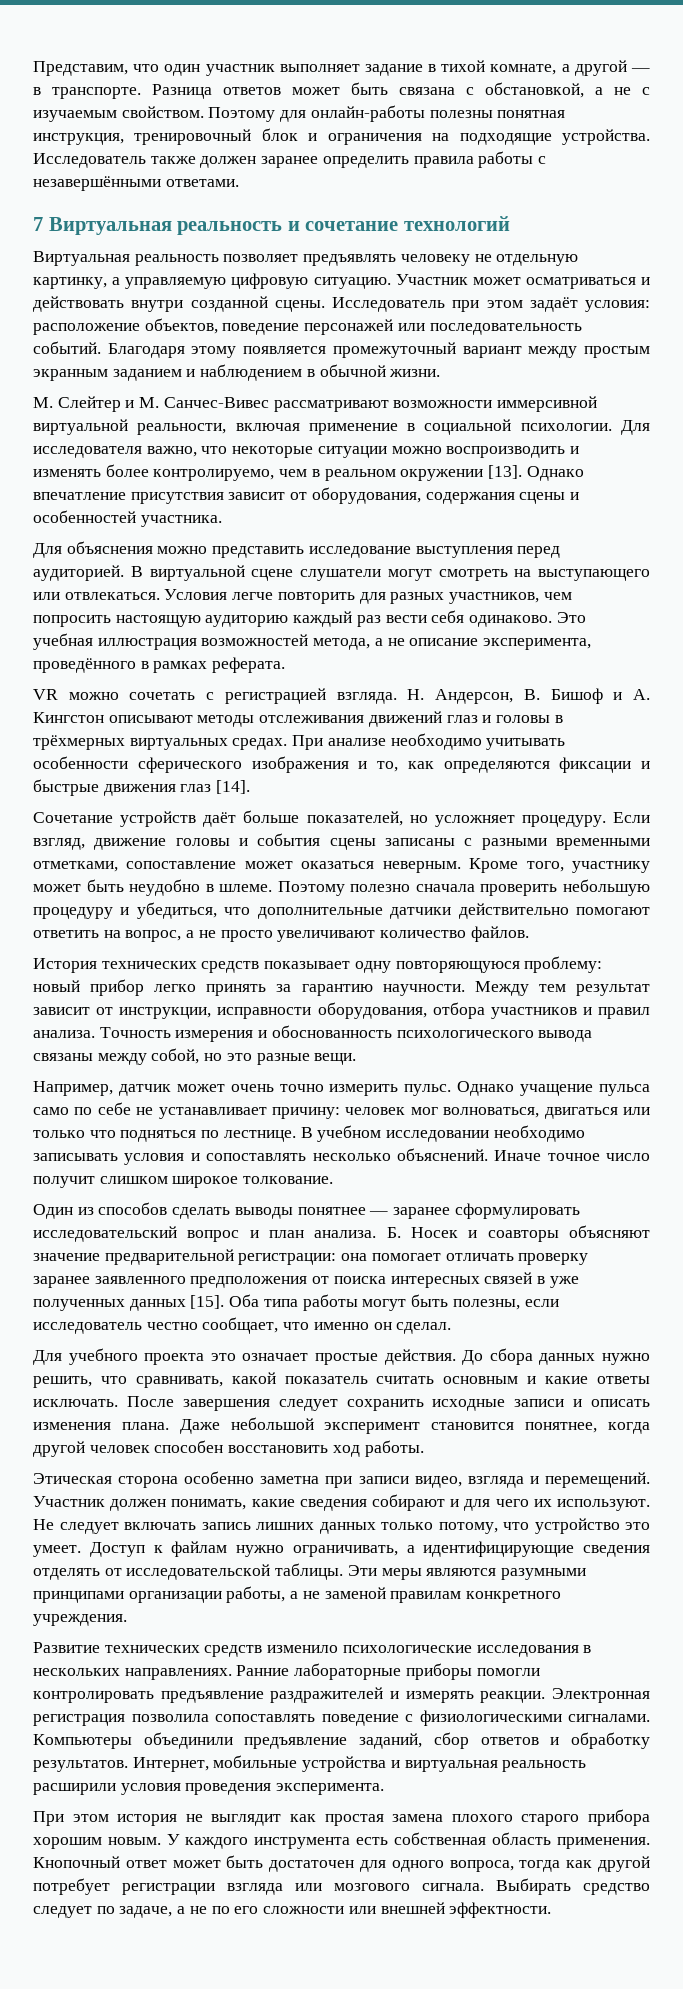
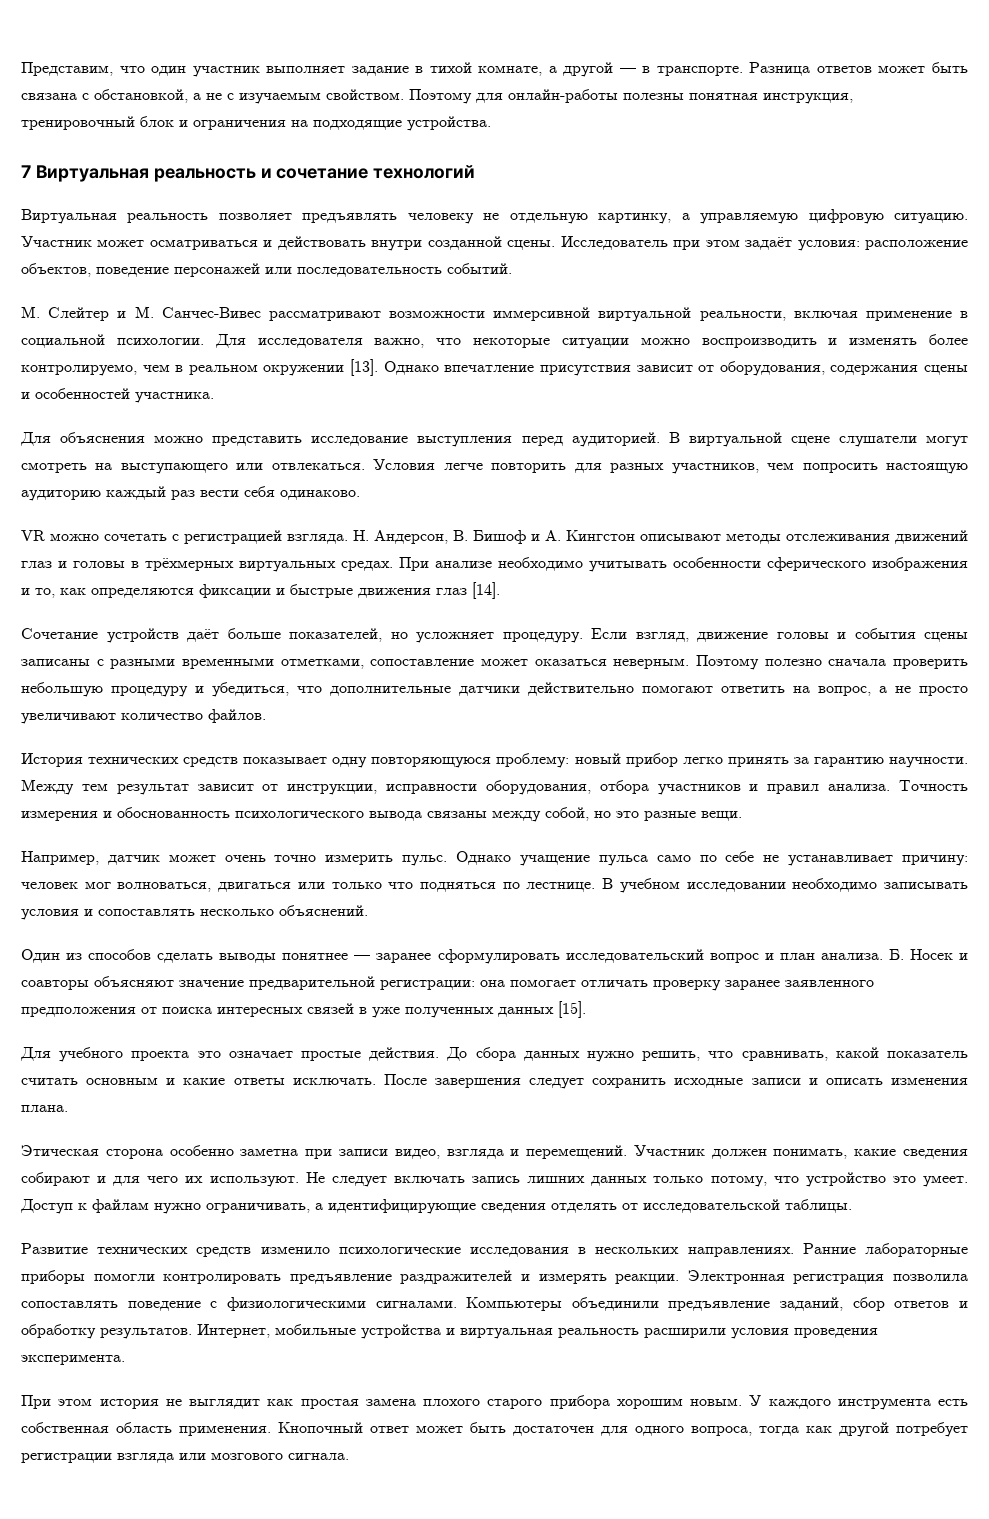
[33,151,547,168] [33,176,239,191] Исследователь также должен заранее определить правила работы с незавершёнными ответами. -> (491, 123) none
[107,342,651,358] [33,364,441,381] Благодаря этому появляется промежуточный вариант между простым экранным заданием и наблюдением в обычной жизни. -> (512, 268) none
[556,612,586,623] [33,633,592,650] [33,657,286,673] Это учебная иллюстрация возможностей метода, а не описание эксперимента, проведённого в рамках реферата. -> (360, 495) none
[469,858,651,873] [33,879,273,896] Кроме того, участнику может быть неудобно в шлеме. -> (690, 663) none
[494,1150,650,1161] [33,1176,334,1188] Иначе точное число получит слишком широкое толкование. -> (368, 910) none
[229,1294,559,1311] [33,1317,452,1334] Оба типа работы могут быть полезны, если исследователь честно сообщает, что именно он сделал. -> (586, 1009) none
[179,1417,651,1434] [33,1440,424,1457] Даже небольшой эксперимент становится понятнее, когда другой человек способен восстановить ход работы. -> (68, 1108) none
[347,1565,587,1580] [33,1586,562,1603] [33,1614,127,1626] Эти меры являются разумными принципами организации работы, а не заменой правилам конкретного учреждения. -> (852, 1206) none
[496,1878,650,1895] [33,1902,552,1918] Выбирать средство следует по задаче, а не по его сложности или внешней эффектности. -> (349, 1456) none

